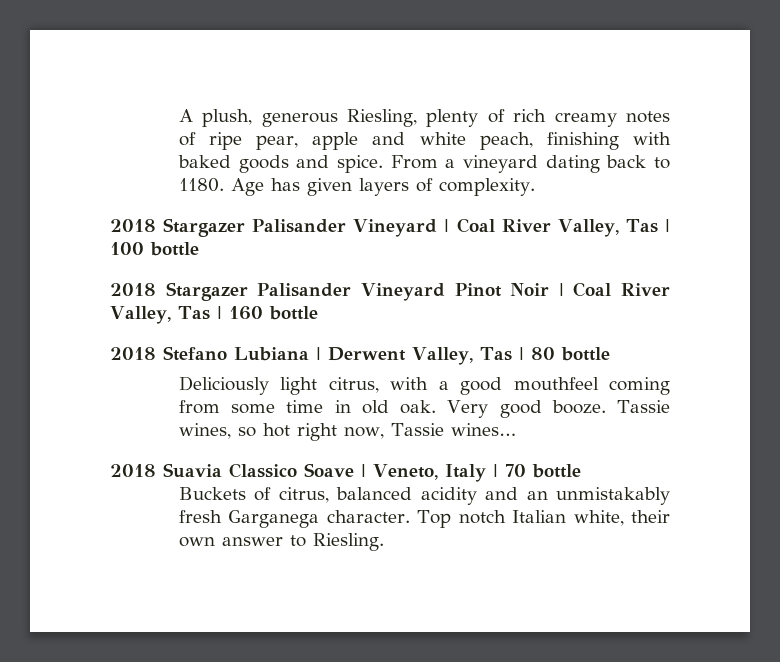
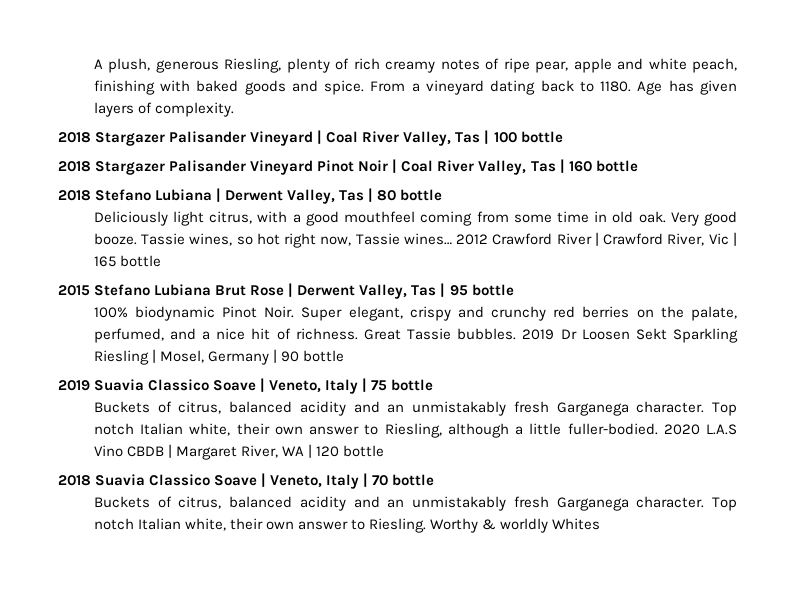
(516, 429) none -> [456,232,737,246] [93,255,161,267] [58,283,514,299] [93,306,738,321] [93,328,738,343] [93,349,345,365] [58,378,434,394] [93,401,737,416] [93,423,737,438] [93,444,385,460] 2012 Crawford River | Crawford River, Vic | 165 bottle // 2015 Stefano Lubiana Brut Rose | Derwent Valley, Tas | 95 bottle // 100% biodynamic Pinot Noir. Super elegant, crispy and crunchy red berries on the palate, perfumed, and a nice hit of richness. Great Tassie bubbles. 2019 Dr Loosen Sekt Sparkling Riesling | Mosel, Germany | 90 bottle // 2019 Suavia Classico Soave | Veneto, Italy | 75 bottle // Buckets of citrus, balanced acidity and an unmistakably fresh Garganega character. Top notch Italian white, their own answer to Riesling, although a little fuller-bodied. 2020 L.A.S Vino CBDB | Margaret River, WA | 120 bottle
(384, 542) none -> [430,518,601,533] Worthy & worldly Whites

